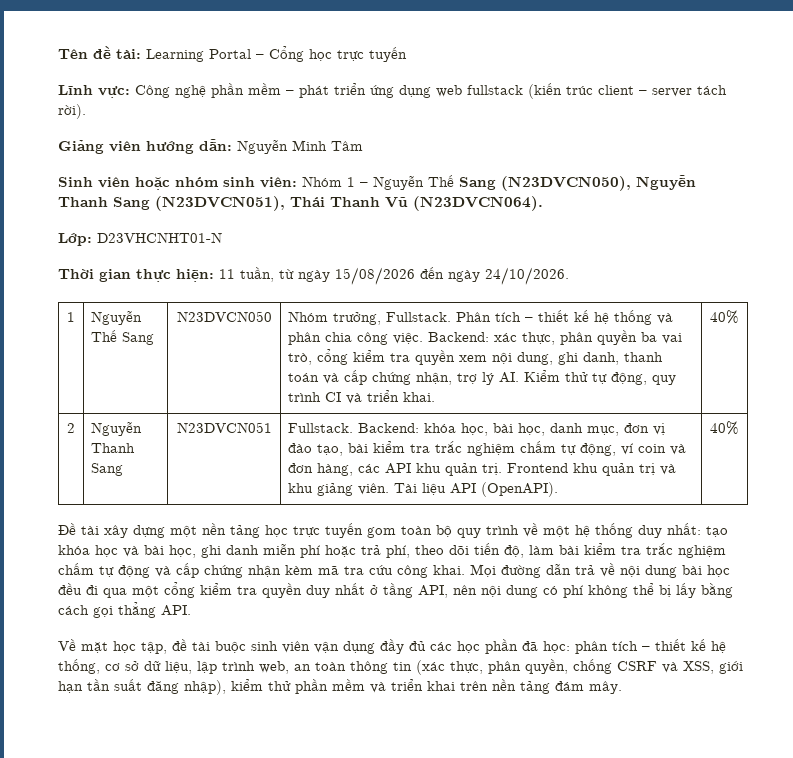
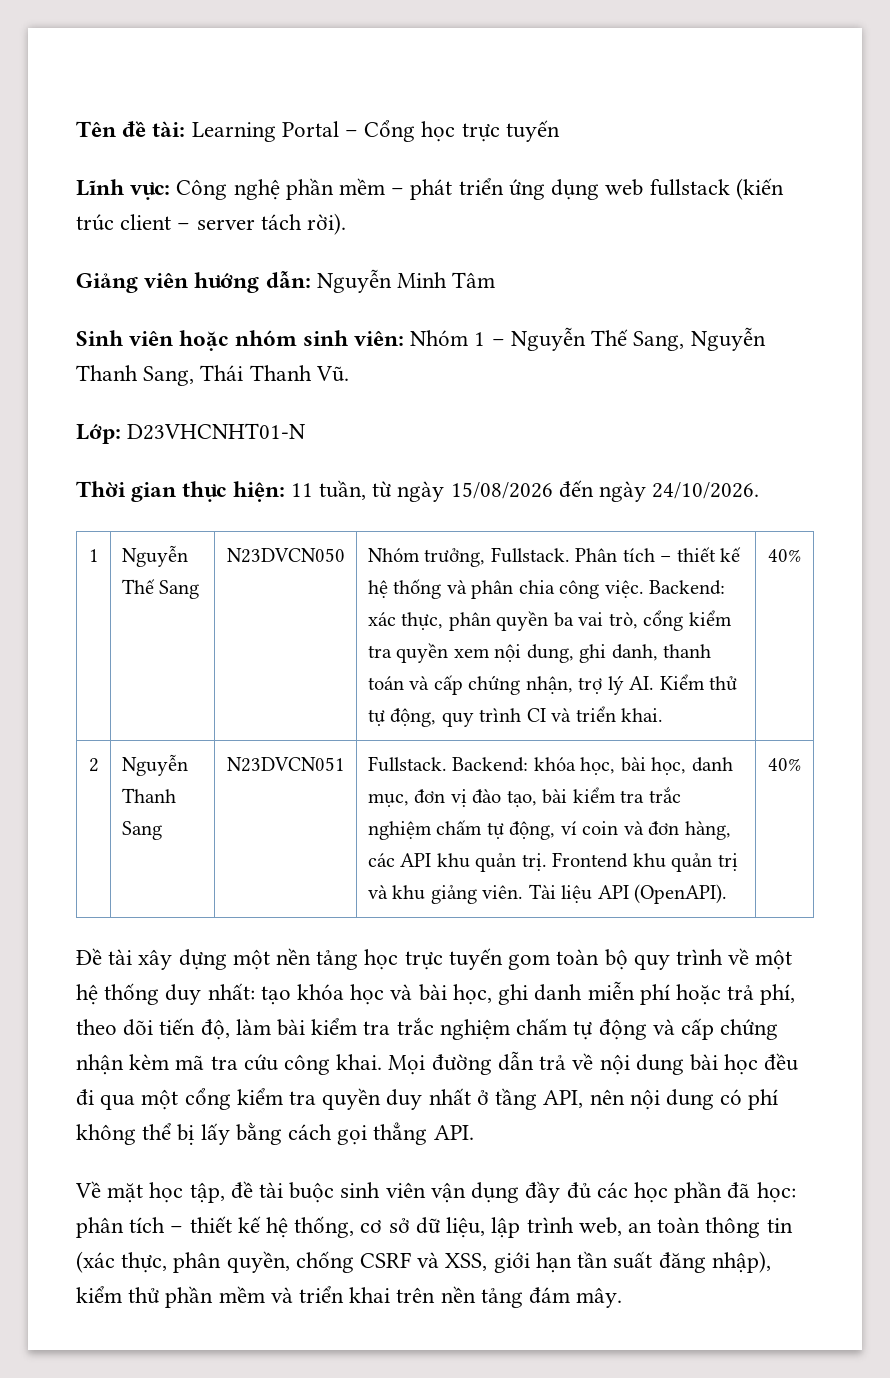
[459,175,696,191] [58,196,543,211] Sang (N23DVCN050), Nguyễn Thanh Sang (N23DVCN051), Thái Thanh Vũ (N23DVCN064). -> [633,327,766,351] [76,365,349,386] Sang, Nguyễn Thanh Sang, Thái Thanh Vũ.

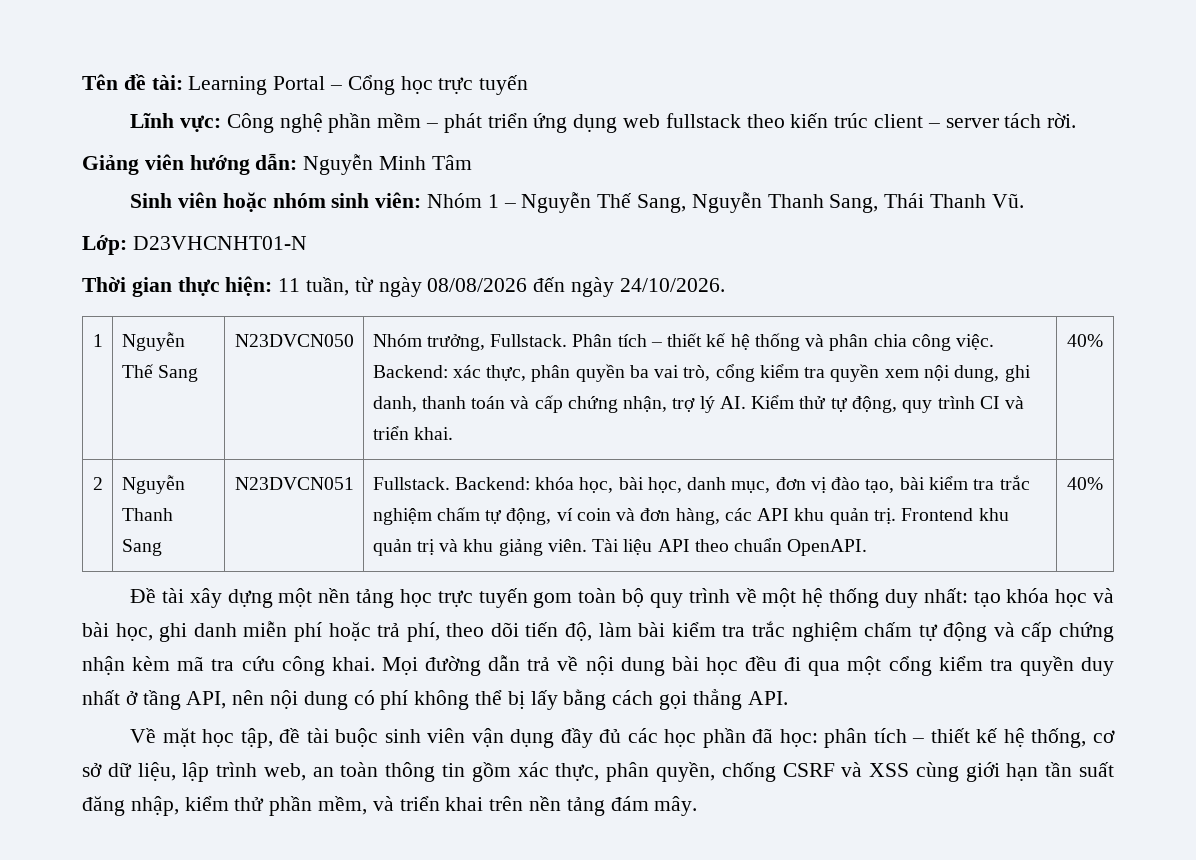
[735,178,784,200] (kiến -> [746,113,829,128] theo kiến
[307,213,347,235] rời). -> [1047,113,1077,128] rời.
[450,482,553,499] 15/08/2026 -> [427,278,528,292] 08/08/2026
[634,884,728,904] (OpenAPI). -> [694,538,868,556] theo chuẩn OpenAPI.
[76,1251,115,1273] (xác -> [471,762,549,782] gồm xác
[445,1253,488,1271] XSS, -> [869,762,959,782] XSS cùng
[711,1251,771,1273] nhập), -> [130,796,179,816] nhập,
[218,1286,265,1303] mềm -> [318,796,368,815] mềm,

